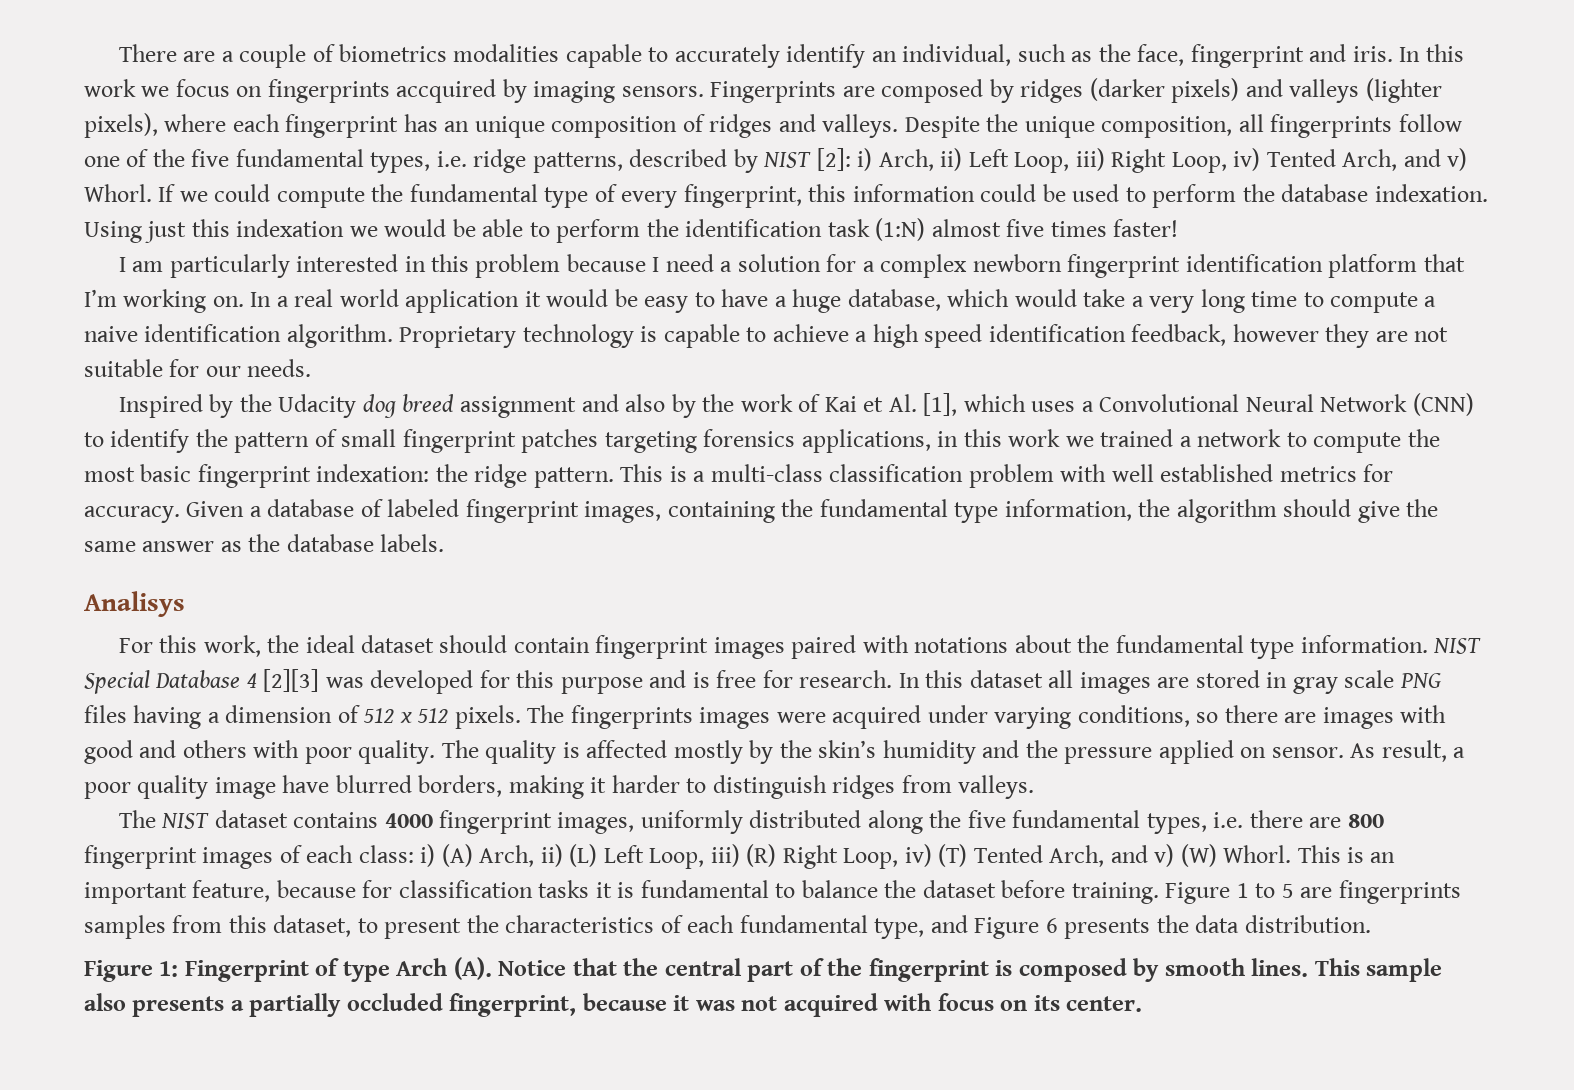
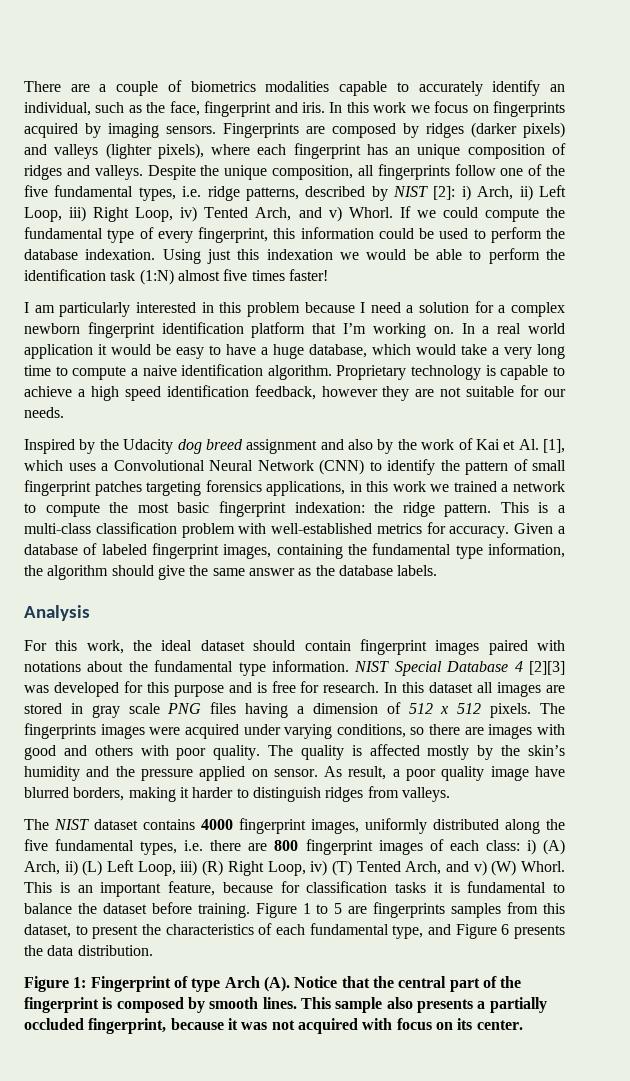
[396,79,497,103] accquired -> [24,123,78,138] acquired
[1111,464,1274,482] well established -> [271,523,373,534] well-established
[84,591,185,617] Analisys -> [24,605,90,621] Analysis

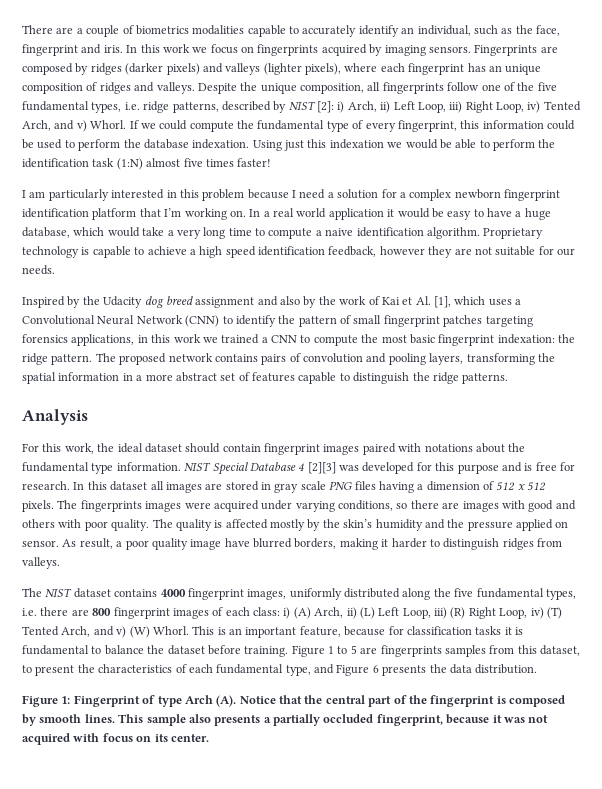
[513,481,566,492] network -> [271,335,297,343] CNN
[500,502,565,513] [24,522,565,538] [24,543,565,559] [24,565,438,580] This is a multi-class classification problem with well-established metrics for accuracy. Given a database of labeled fingerprint images, containing the fundamental type information, the algorithm should give the same answer as the database labels. -> [95,353,555,365] [22,372,509,384] The proposed network contains pairs of convolution and pooling layers, transforming the spatial information in a more abstract set of features capable to distinguish the ridge patterns.

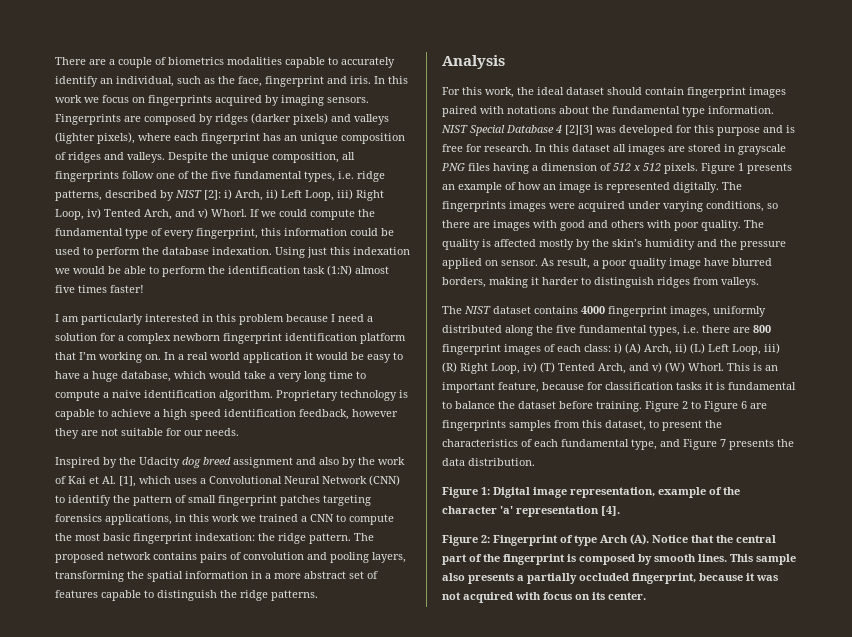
[274,481,326,493] gray scale -> [738,144,786,155] grayscale
(54, 506) none -> [701,163,792,174] [442,182,719,193] Figure 1 presents an example of how an image is represented digitally.
[328,645,357,654] 1 to 5 -> [682,401,747,412] 2 to Figure 6
[372,665,379,673] 6 -> [720,439,726,447] 7
(71, 700) none -> [493,487,740,498] [442,506,620,517] [442,535,490,546] Digital image representation, example of the character 'a' representation [4]. // Figure 2:

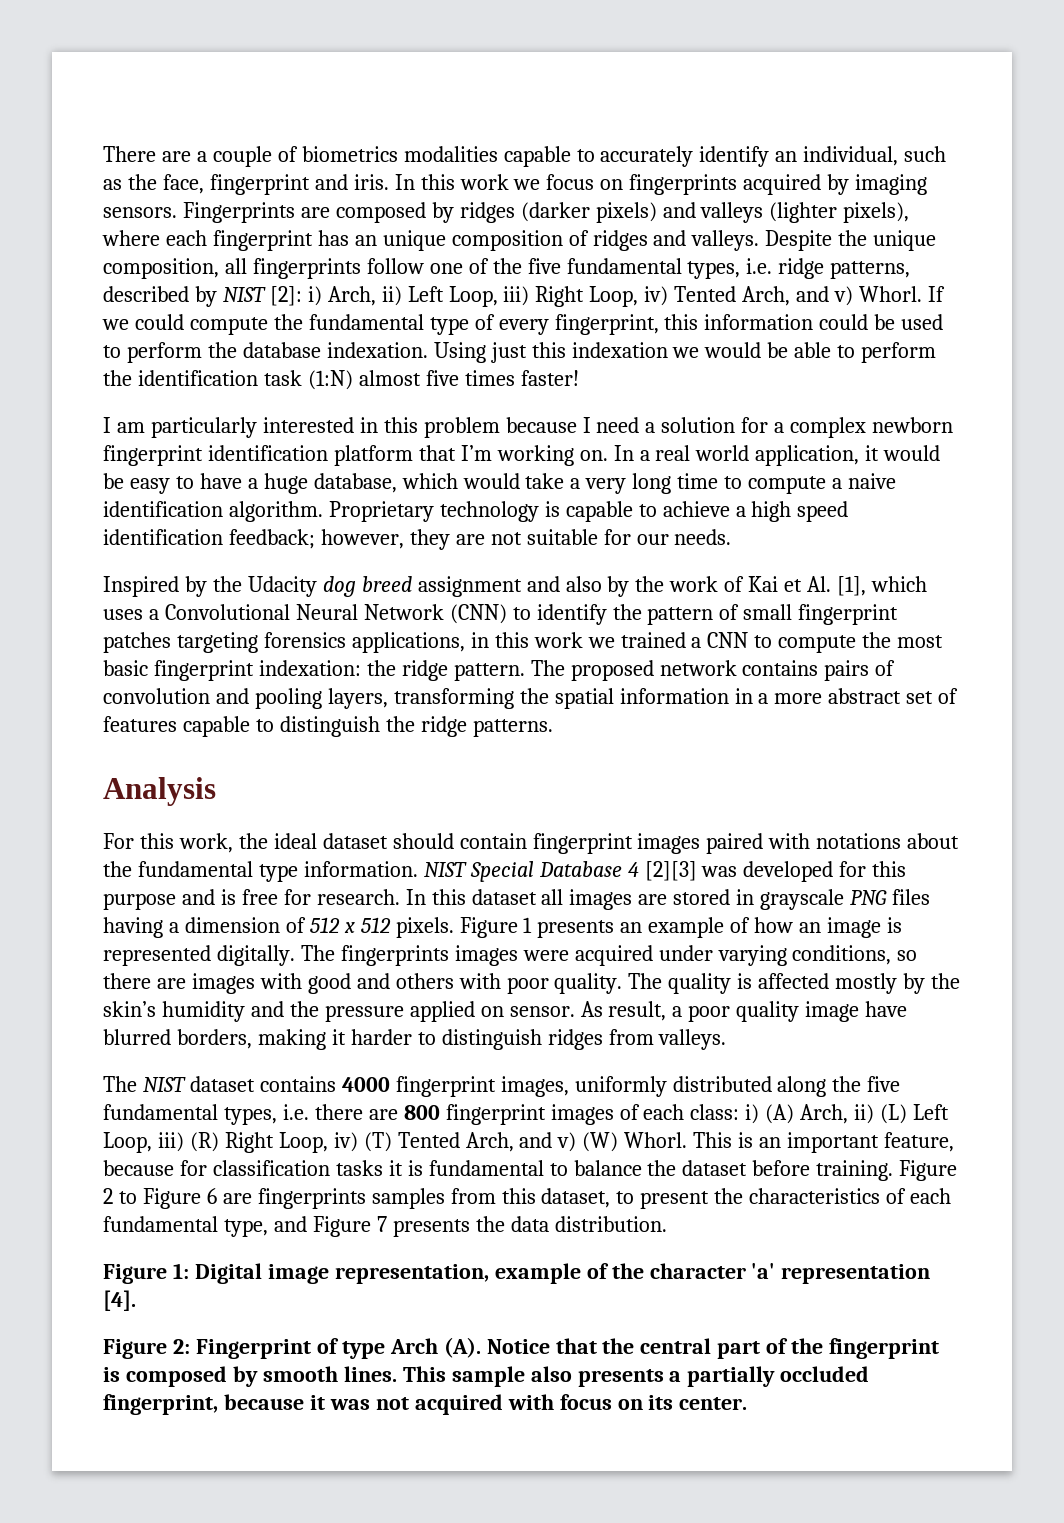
[243,352,302,363] application -> [755,445,860,466] application,
[299,409,398,420] feedback, however -> [228,529,404,549] feedback; however,

